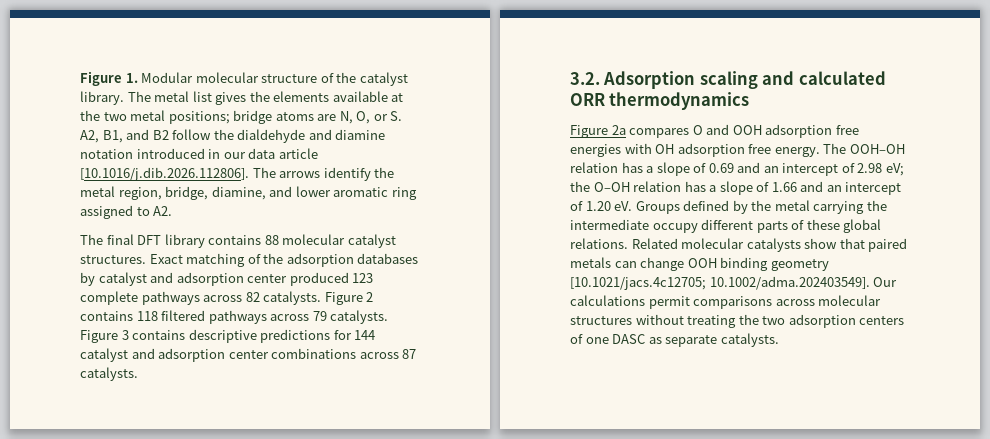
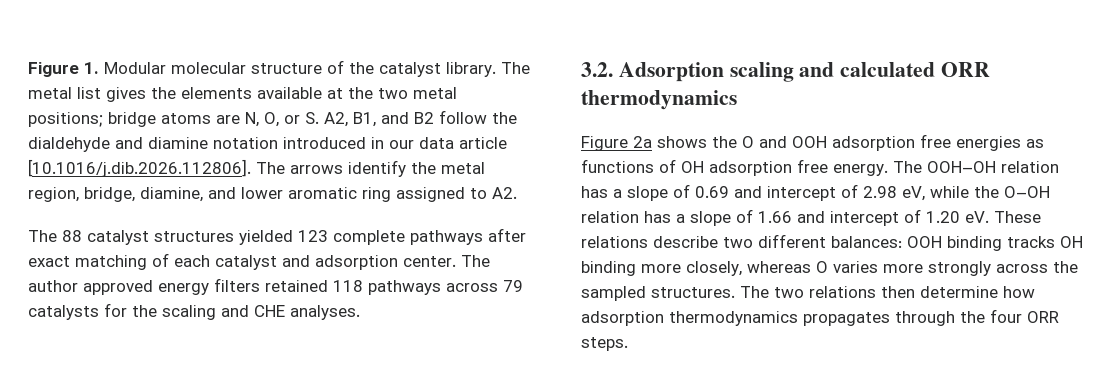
[106,234,396,248] [80,253,419,267] [80,272,374,286] [80,291,374,305] [80,310,389,324] [80,329,376,343] [80,348,417,362] [80,367,138,381] final DFT library contains 88 molecular catalyst structures. Exact matching of the adsorption databases by catalyst and adsorption center produced 123 complete pathways across 82 catalysts. Figure 2 contains 118 filtered pathways across 79 catalysts. Figure 3 contains descriptive predictions for 144 catalyst and adsorption center combinations across 87 catalysts. -> [62,228,526,245] [28,253,490,270] [28,278,523,295] [28,303,360,320] 88 catalyst structures yielded 123 complete pathways after exact matching of each catalyst and adsorption center. The author approved energy filters retained 118 pathways across 79 catalysts for the scaling and CHE analyses.
[629,128,690,138] compares -> [657,136,737,148] shows the
[624,143,652,154] with -> [1026,139,1044,148] [581,159,676,173] as functions of
[763,166,779,173] an -> (762, 192) none
[885,163,904,176] eV; -> [902,186,969,201] eV, while
[826,185,842,192] an -> (825, 217) none
[635,200,887,214] [570,219,882,233] [570,238,908,252] [570,257,829,271] [570,276,898,290] [570,295,882,309] [570,314,905,328] [570,333,779,347] Groups defined by the metal carrying the intermediate occupy different parts of these global relations. Related molecular catalysts show that paired metals can change OOH binding geometry [10.1021/jacs.4c12705; 10.1002/adma.202403549]. Our calculations permit comparisons across molecular structures without treating the two adsorption centers of one DASC as separate catalysts. -> [994,211,1041,223] [581,234,1083,251] [581,261,1078,276] [581,286,1035,301] [581,309,1059,326] [581,337,628,351] These relations describe two different balances: OOH binding tracks OH binding more closely, whereas O varies more strongly across the sampled structures. The two relations then determine how adsorption thermodynamics propagates through the four ORR steps.

